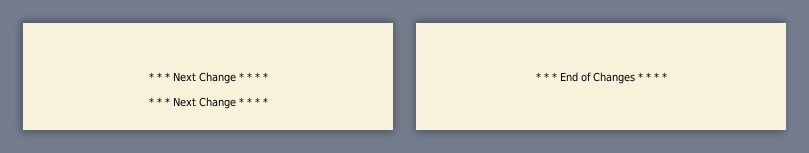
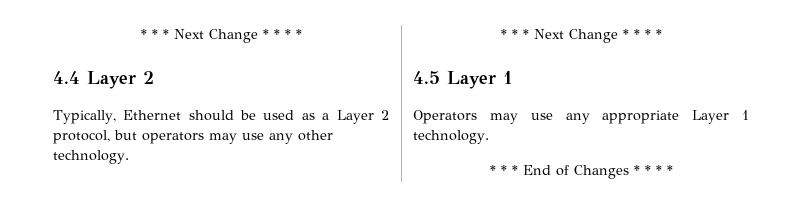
[148,72,268,84] [148,97,268,109] * * * Next Change * * * * // * * * Next Change * * * * -> [140,29,302,43] [53,71,154,89] [53,110,389,124] [53,130,333,144] [53,150,129,164] [500,29,662,43] [413,71,513,89] [413,110,749,124] [413,130,489,144] * * * Next Change * * * * // 4.4 Layer 2 // Typically, Ethernet should be used as a Layer 2 protocol, but operators may use any other technology. // * * * Next Change * * * * // 4.5 Layer 1 // Operators may use any appropriate Layer 1 technology.

